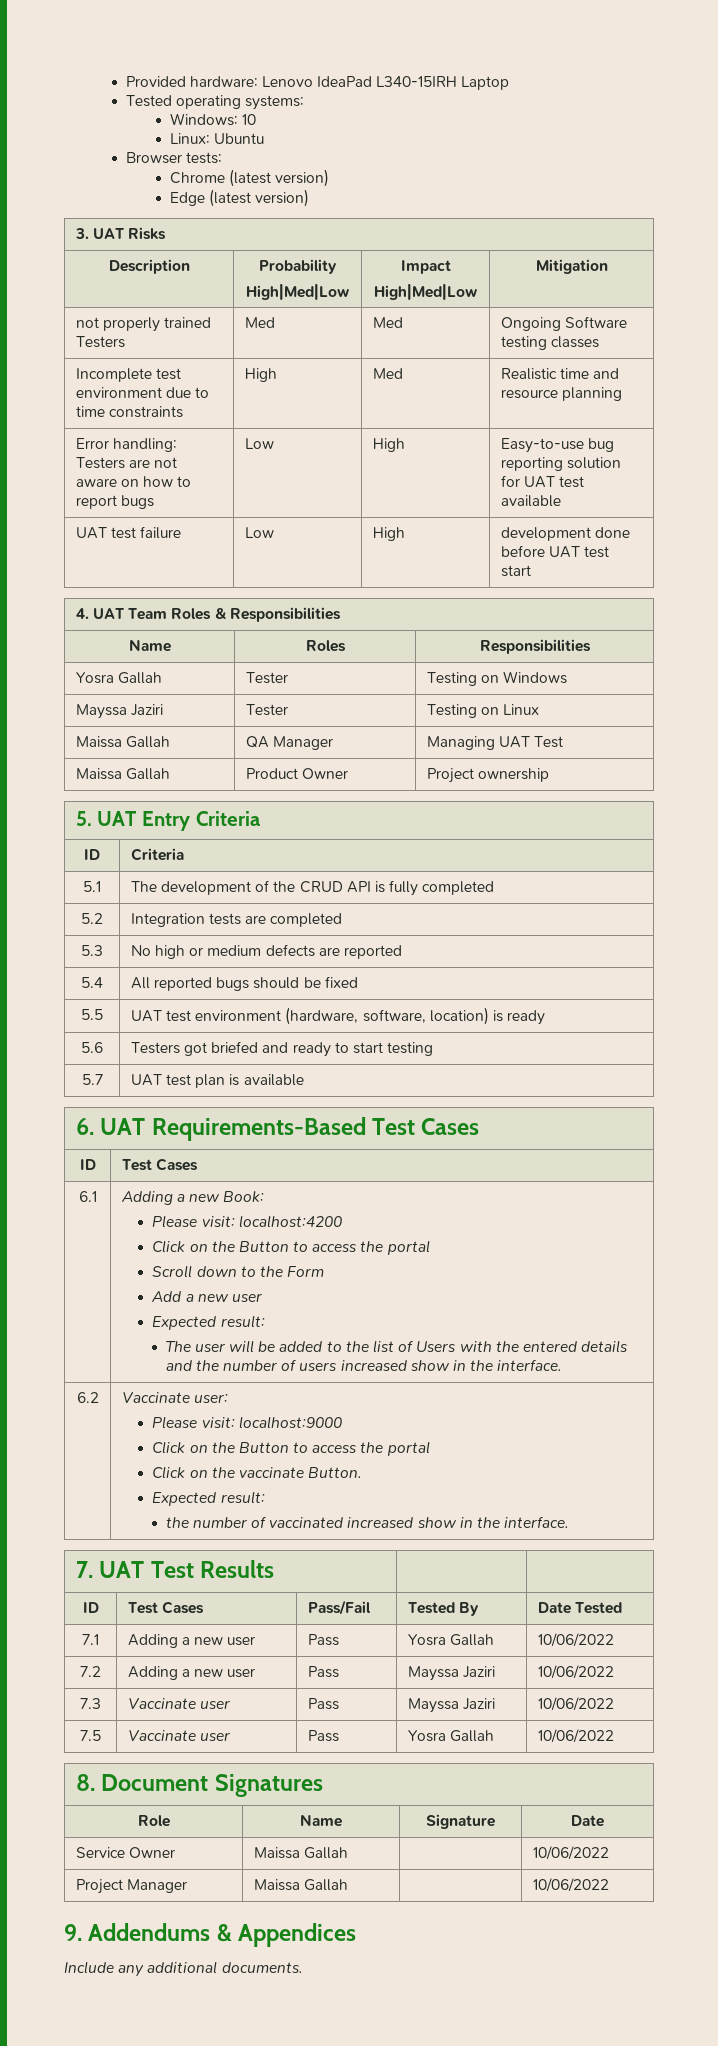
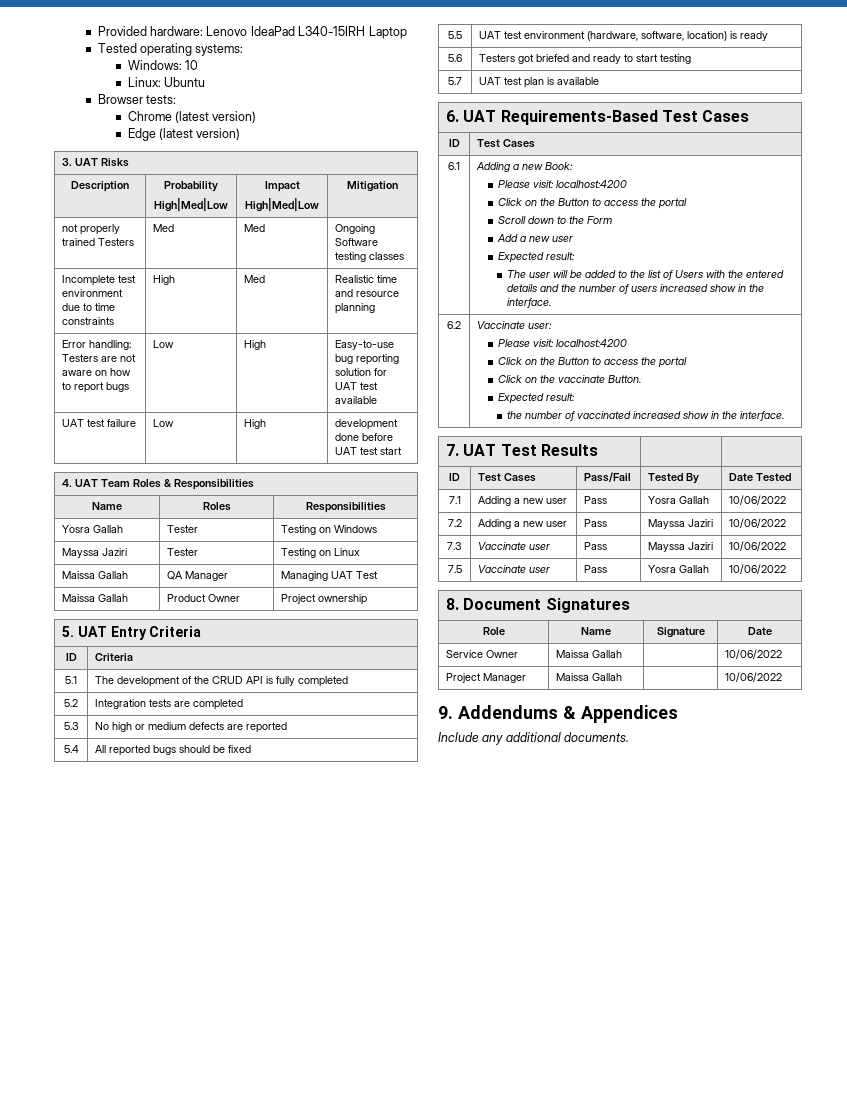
[238,1416,342,1429] localhost:9000 -> [556,339,628,347] localhost:4200

